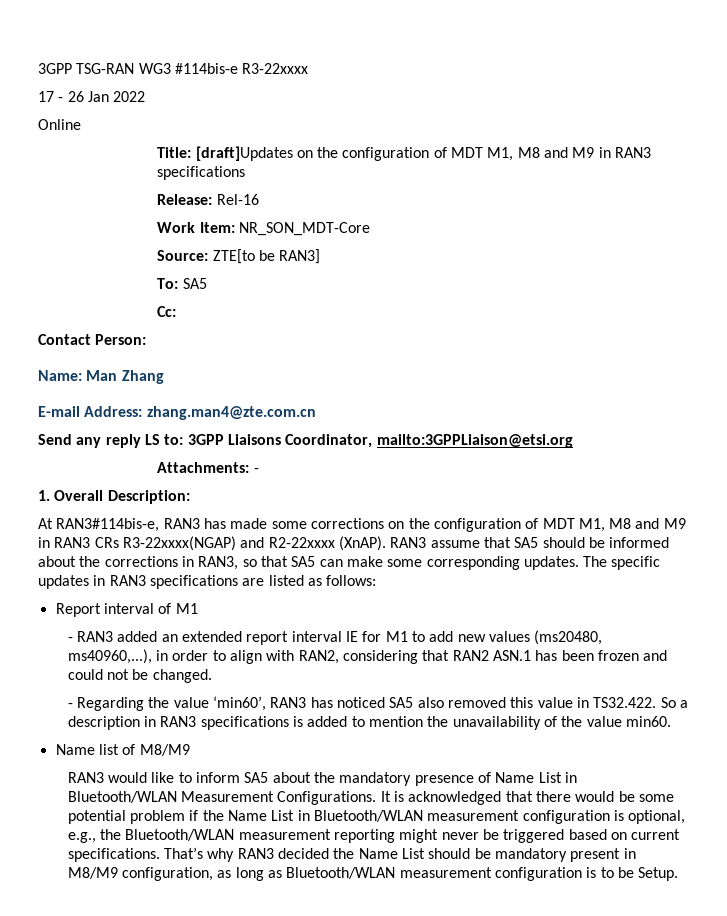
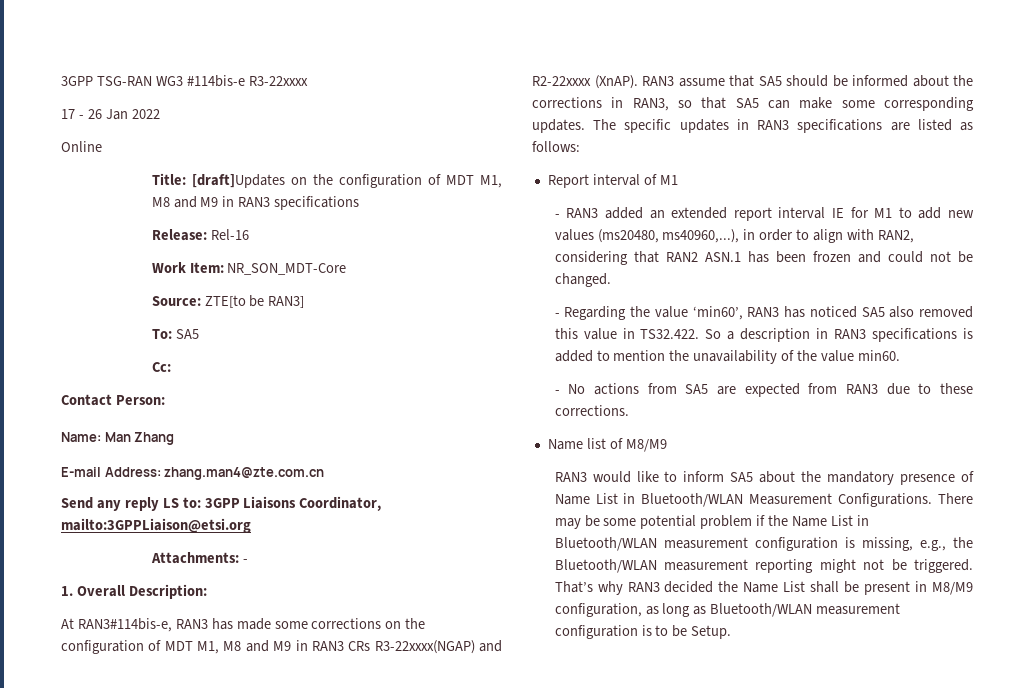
(671, 721) none -> [554,383,974,397] [554,405,629,416] // - No actions from SA5 are expected from RAN3 due to these corrections.
[380,791,615,805] It is acknowledged that there would -> [938,493,973,504] [554,518,581,529] There may
[628,810,686,824] optional, -> [861,537,913,551] missing,
[441,829,681,843] [67,848,160,862] never be triggered based on current specifications. -> [863,559,974,573] not be triggered.
[428,848,567,862] should be mandatory -> [810,581,860,593] shall be

